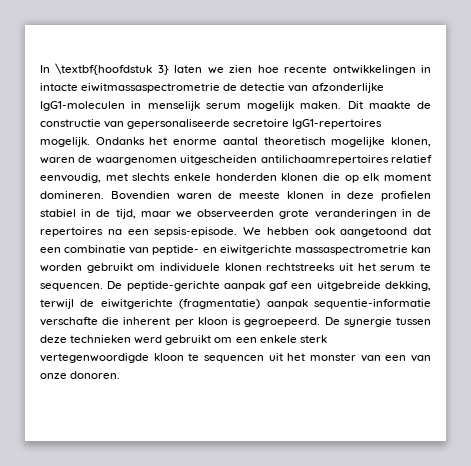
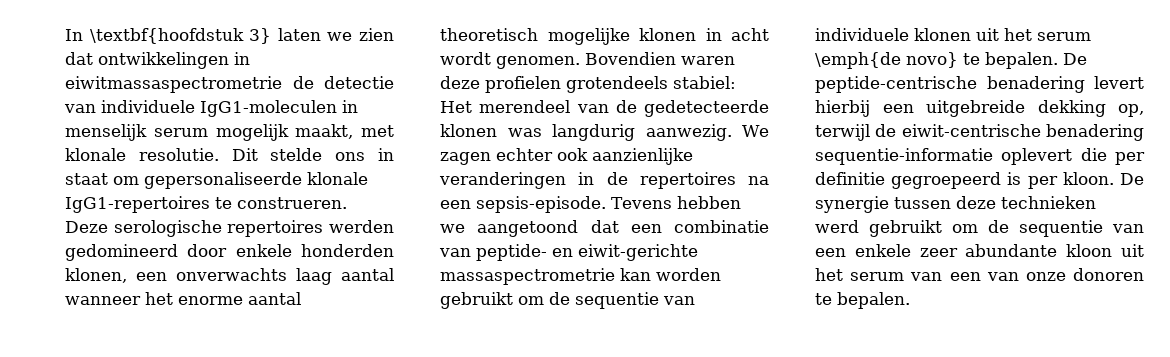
[257,65,328,73] hoe recente -> [65,52,93,65] dat
[40,83,78,91] intacte -> (250, 58) none
[311,83,384,93] afzonderlijke -> [101,100,195,113] individuele
[300,101,431,109] [40,119,383,129] [40,137,145,147] maken. Dit maakte de constructie van gepersonaliseerde secretoire IgG1-repertoires mogelijk. Ondanks -> [295,124,394,139] [65,148,395,161] [65,172,368,189] [65,196,347,213] [65,220,394,237] [65,244,394,261] [65,268,394,285] [65,296,141,305] maakt, met klonale resolutie. Dit stelde ons in staat om gepersonaliseerde klonale IgG1-repertoires te construeren. Deze serologische repertoires werden gedomineerd door enkele honderden klonen, een onverwachts laag aantal wanneer
[391,137,431,147] [40,155,432,165] [40,173,431,183] [40,191,431,201] [40,209,310,219] klonen, waren de waargenomen uitgescheiden antilichaamrepertoires relatief eenvoudig, met slechts enkele honderden klonen die op elk moment domineren. Bovendien waren de meeste klonen in deze profielen stabiel in de tijd, maar we observeerden grote -> [639,28,769,41] [440,52,735,69] [440,76,736,93] [440,100,769,117] [440,124,770,141] [440,148,693,165] klonen in acht wordt genomen. Bovendien waren deze profielen grotendeels stabiel: Het merendeel van de gedetecteerde klonen was langdurig aanwezig. We zagen echter ook aanzienlijke
[243,227,335,235] We hebben ook -> [611,196,741,209] [440,224,465,233] Tevens hebben we
[219,245,292,255] eiwitgerichte -> [578,244,698,261] eiwit-gerichte
(156, 268) none -> [549,292,695,309] de sequentie van
[266,263,431,271] [40,281,431,291] [40,299,431,309] [40,317,321,327] rechtstreeks uit het serum te sequencen. De peptide-gerichte aanpak gaf een uitgebreide dekking, terwijl de eiwitgerichte (fragmentatie) aanpak sequentie-informatie verschafte die inherent per kloon is gegroepeerd. -> [976,28,1091,41] [815,52,1087,69] [815,76,1144,93] [815,100,1144,117] [815,124,1144,141] [815,148,1145,165] [815,172,1114,189] uit het serum \emph{de novo} te bepalen. De peptide-centrische benadering levert hierbij een uitgebreide dekking op, terwijl de eiwit-centrische benadering sequentie-informatie oplevert die per definitie gegroepeerd is per kloon.
[235,335,327,343] [40,353,356,363] een enkele sterk vertegenwoordigde kloon te sequencen uit het monster -> [988,220,1144,237] [815,244,1144,257] [815,268,905,281] de sequentie van een enkele zeer abundante kloon uit het serum
[70,371,121,379] donoren. -> [1073,268,1144,281] [815,292,910,309] donoren te bepalen.

